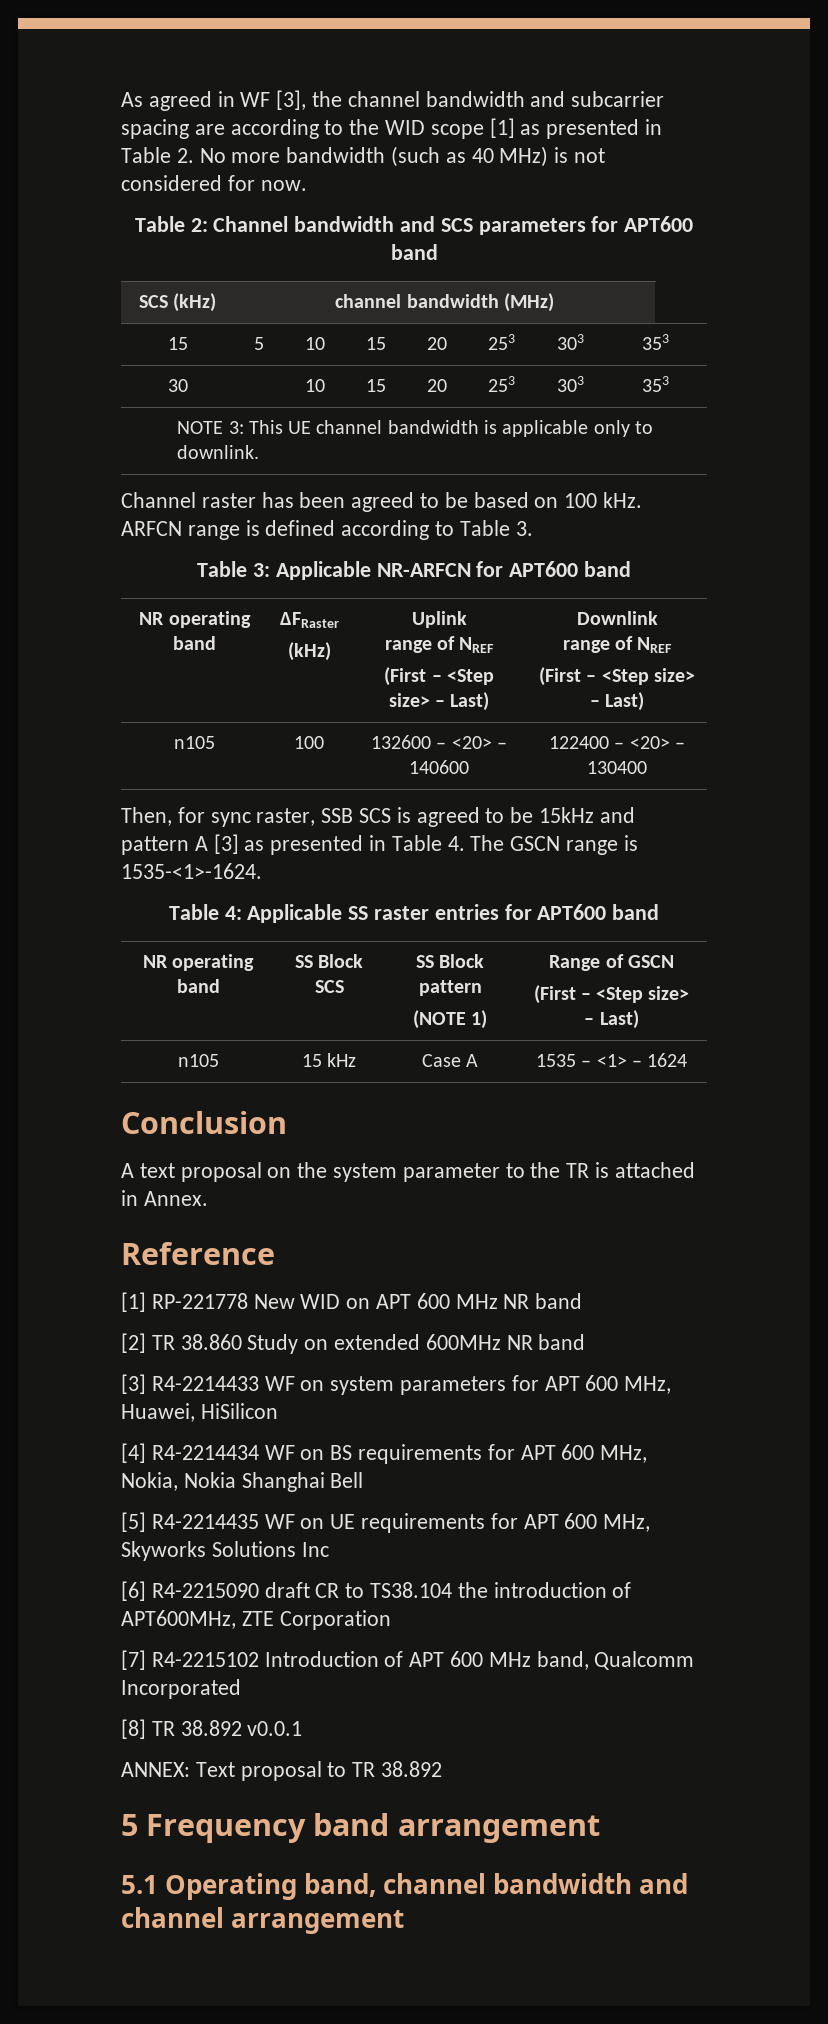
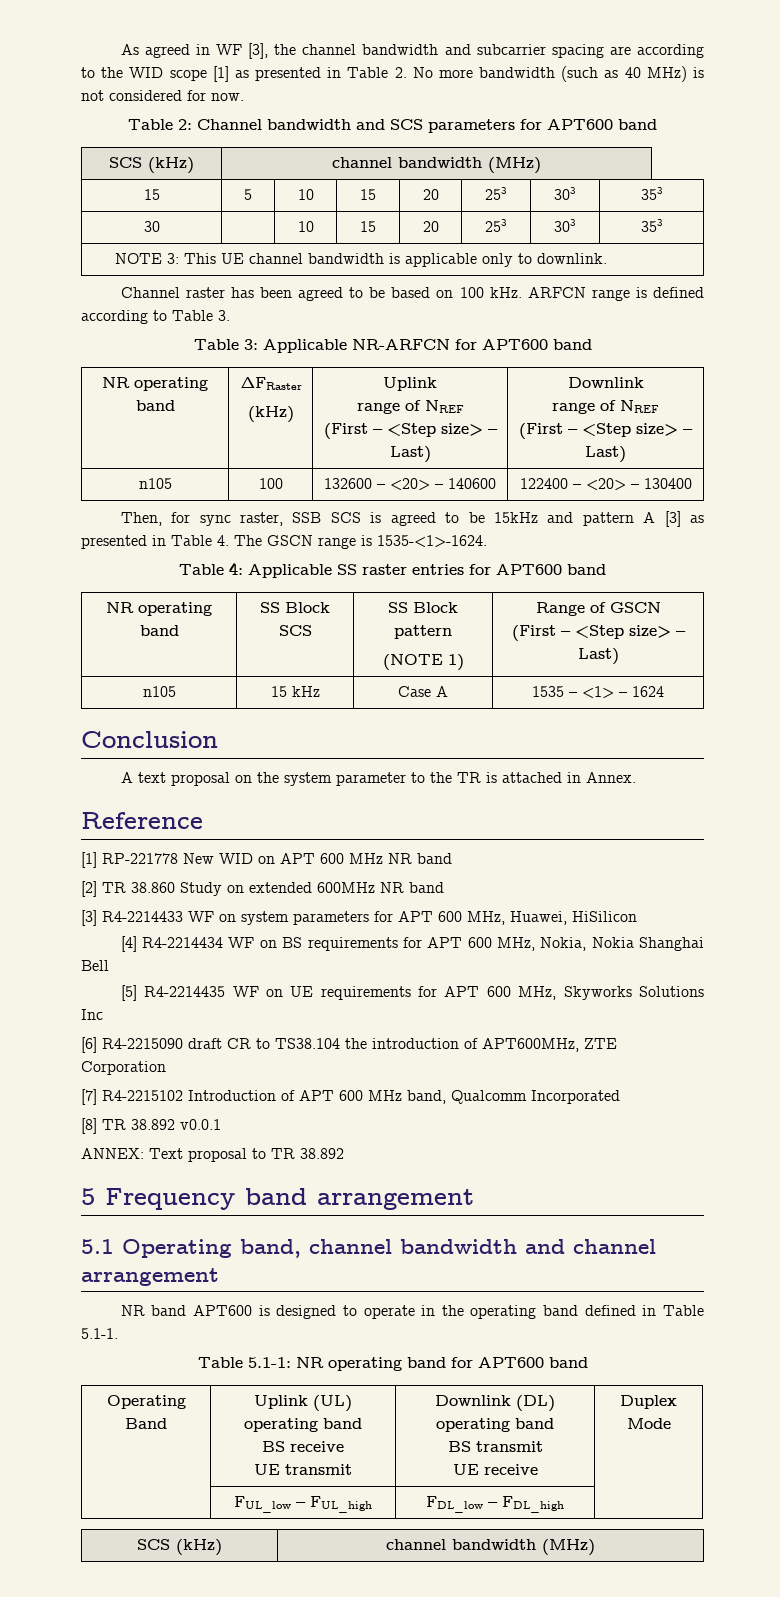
(405, 1922) none -> [120,1305,704,1319] [81,1328,118,1339] [197,1357,588,1371] [106,1395,186,1409] [125,1418,167,1429] [254,1395,352,1412] [244,1418,362,1432] [262,1441,344,1452] [254,1464,352,1475] [435,1395,555,1412] [436,1418,554,1432] [447,1441,543,1452] [452,1464,538,1475] [620,1395,677,1409] [626,1418,671,1429] [234,1496,372,1513] [426,1496,564,1513] [137,1539,222,1556] [386,1539,595,1556] // NR band APT600 is designed to operate in the operating band defined in Table 5.1-1. // Table 5.1-1: NR operating band for APT600 band // Operating Band | Uplink (UL) operating band // BS receive // UE transmit | Downlink (DL) operating band // BS transmit // UE receive | Duplex Mode // | FUL_low – FUL_high | FDL_low – FDL_high | // SCS (kHz) | channel bandwidth (MHz)

